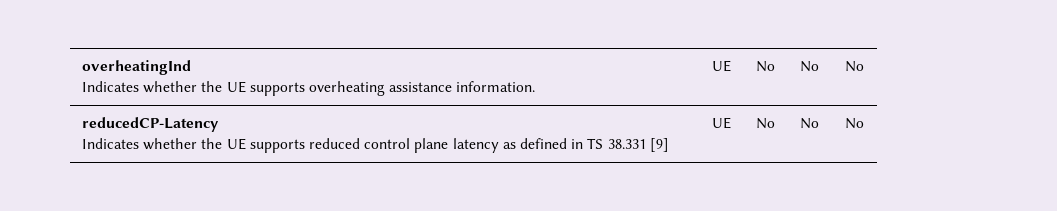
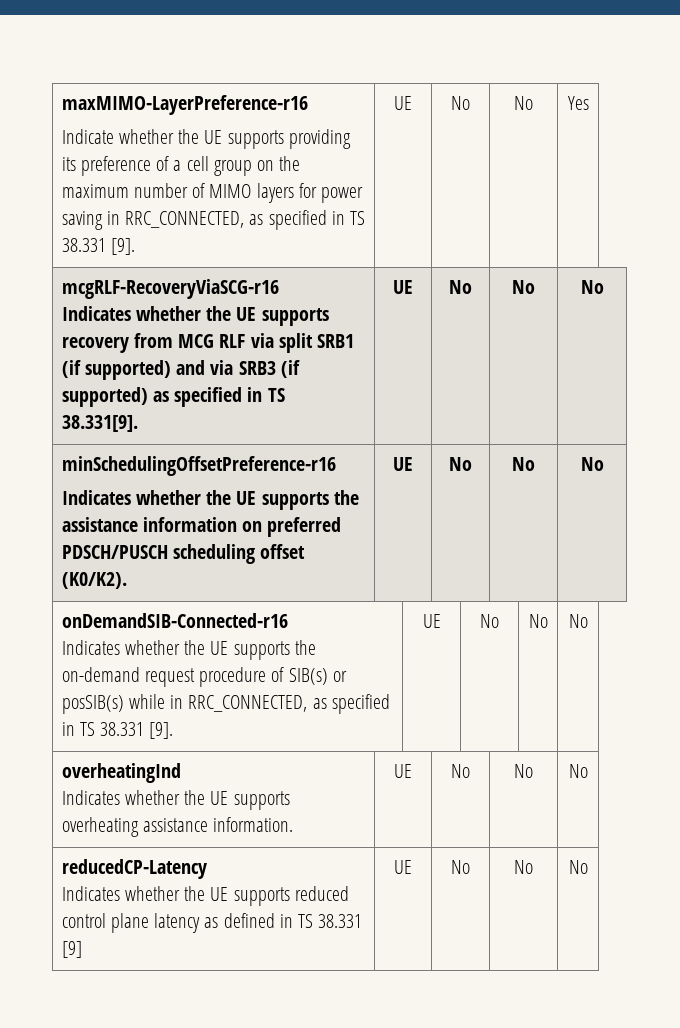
(82, 67) none -> [61,95,308,115] [61,129,351,149] [61,156,301,176] [61,183,364,203] [61,210,366,230] [61,238,135,255] [394,96,412,110] [451,96,470,110] [514,96,533,110] [567,96,589,110] [61,279,279,299] [61,306,329,326] [61,333,355,353] [61,360,300,380] [61,387,285,407] [61,415,138,432] [393,280,413,294] [449,280,472,294] [512,280,535,294] [580,280,604,294] [61,456,336,476] [61,490,359,510] [61,517,342,537] [61,544,306,564] [61,572,127,589] [393,457,413,471] [449,457,472,471] [512,457,535,471] [580,457,604,471] [61,613,288,628] [61,640,316,660] [61,667,347,687] [61,694,390,714] [61,722,174,739] [422,614,441,628] [480,614,499,628] [528,614,548,628] [568,614,588,628] maxMIMO-LayerPreference-r16 // Indicate whether the UE supports providing its preference of a cell group on the maximum number of MIMO layers for power saving in RRC_CONNECTED, as specified in TS 38.331 [9]. | UE | No | No | Yes // mcgRLF-RecoveryViaSCG-r16 // Indicates whether the UE supports recovery from MCG RLF via split SRB1 (if supported) and via SRB3 (if supported) as specified in TS 38.331[9]. | UE | No | No | No // minSchedulingOffsetPreference-r16 // Indicates whether the UE supports the assistance information on preferred PDSCH/PUSCH scheduling offset (K0/K2). | UE | No | No | No // onDemandSIB-Connected-r16 // Indicates whether the UE supports the on-demand request procedure of SIB(s) or posSIB(s) while in RRC_CONNECTED, as specified in TS 38.331 [9]. | UE | No | No | No //

